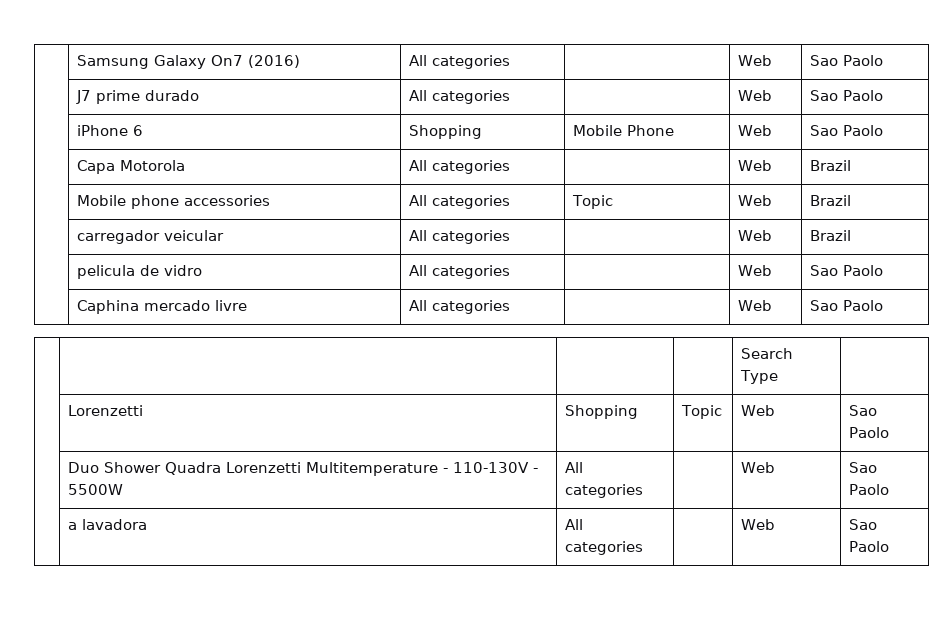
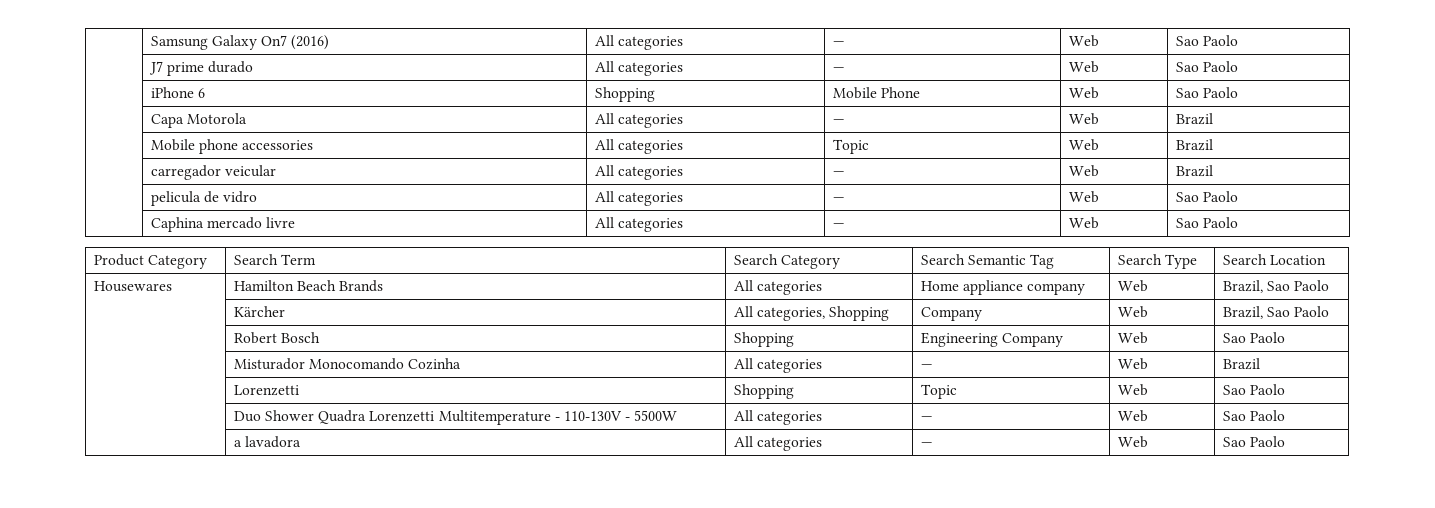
(511, 62) none -> [832,41,845,46] —
(511, 97) none -> [832,67,845,72] —
(511, 167) none -> [832,119,845,124] —
(511, 237) none -> [832,171,845,176] —
(511, 272) none -> [832,197,845,202] —
[738,300,773,311] [810,300,884,311] [741,348,794,359] [740,370,779,384] | Web | Sao Paolo // | | | | Search Type | -> [832,223,845,228] [1068,217,1099,229] [1175,217,1238,228] [93,254,207,269] [233,254,316,265] [733,254,840,269] [920,254,1055,269] [1117,254,1197,269] [1222,254,1326,265] [93,281,172,292] [233,280,384,292] [733,280,822,295] [920,280,1086,295] [1117,280,1148,292] [1222,280,1330,293] [233,306,285,317] [733,306,890,321] [920,307,982,321] [1117,306,1148,318] [1222,306,1330,319] [233,332,320,344] [733,332,794,347] [920,332,1063,347] [1117,332,1148,344] [1222,332,1285,343] [233,358,462,370] [733,358,822,373] [920,364,933,369] [1117,358,1148,370] [1222,358,1260,370] — | Web | Sao Paolo // Product Category | Search Term | Search Category | Search Semantic Tag | Search Type | Search Location // Housewares | Hamilton Beach Brands | All categories | Home appliance company | Web | Brazil, Sao Paolo // | Kärcher | All categories, Shopping | Company | Web | Brazil, Sao Paolo // | Robert Bosch | Shopping | Engineering Company | Web | Sao Paolo // | Misturador Monocomando Cozinha | All categories | — | Web | Brazil
(644, 491) none -> [920,416,933,421] —
(644, 548) none -> [920,442,933,447] —

